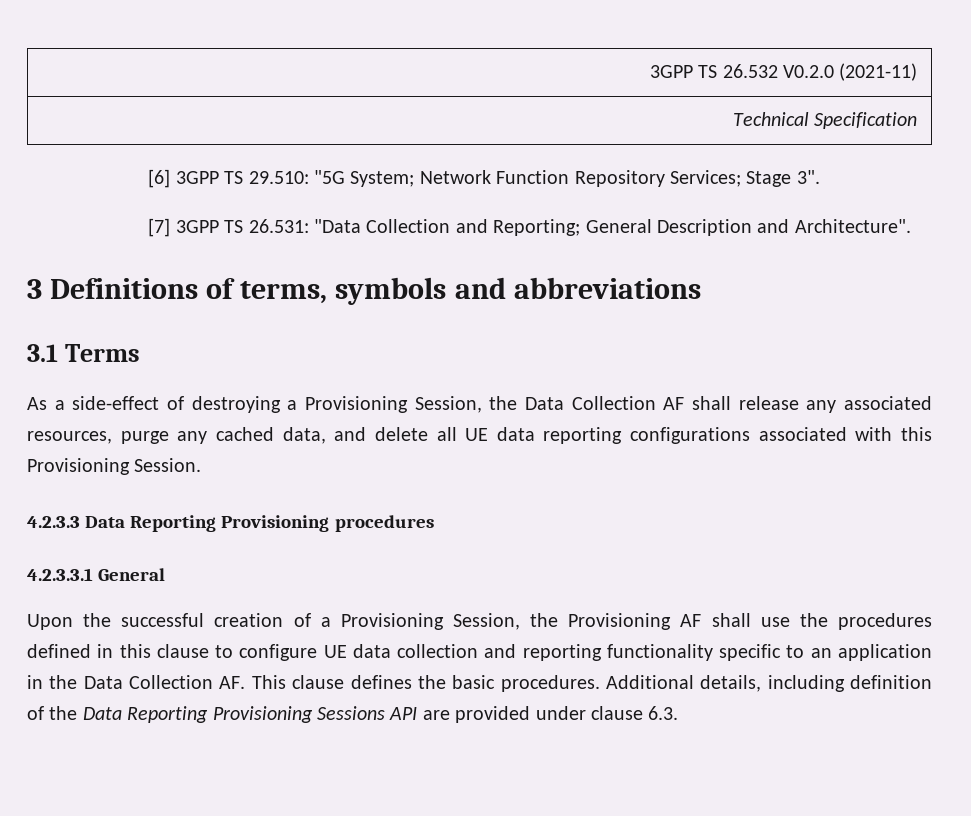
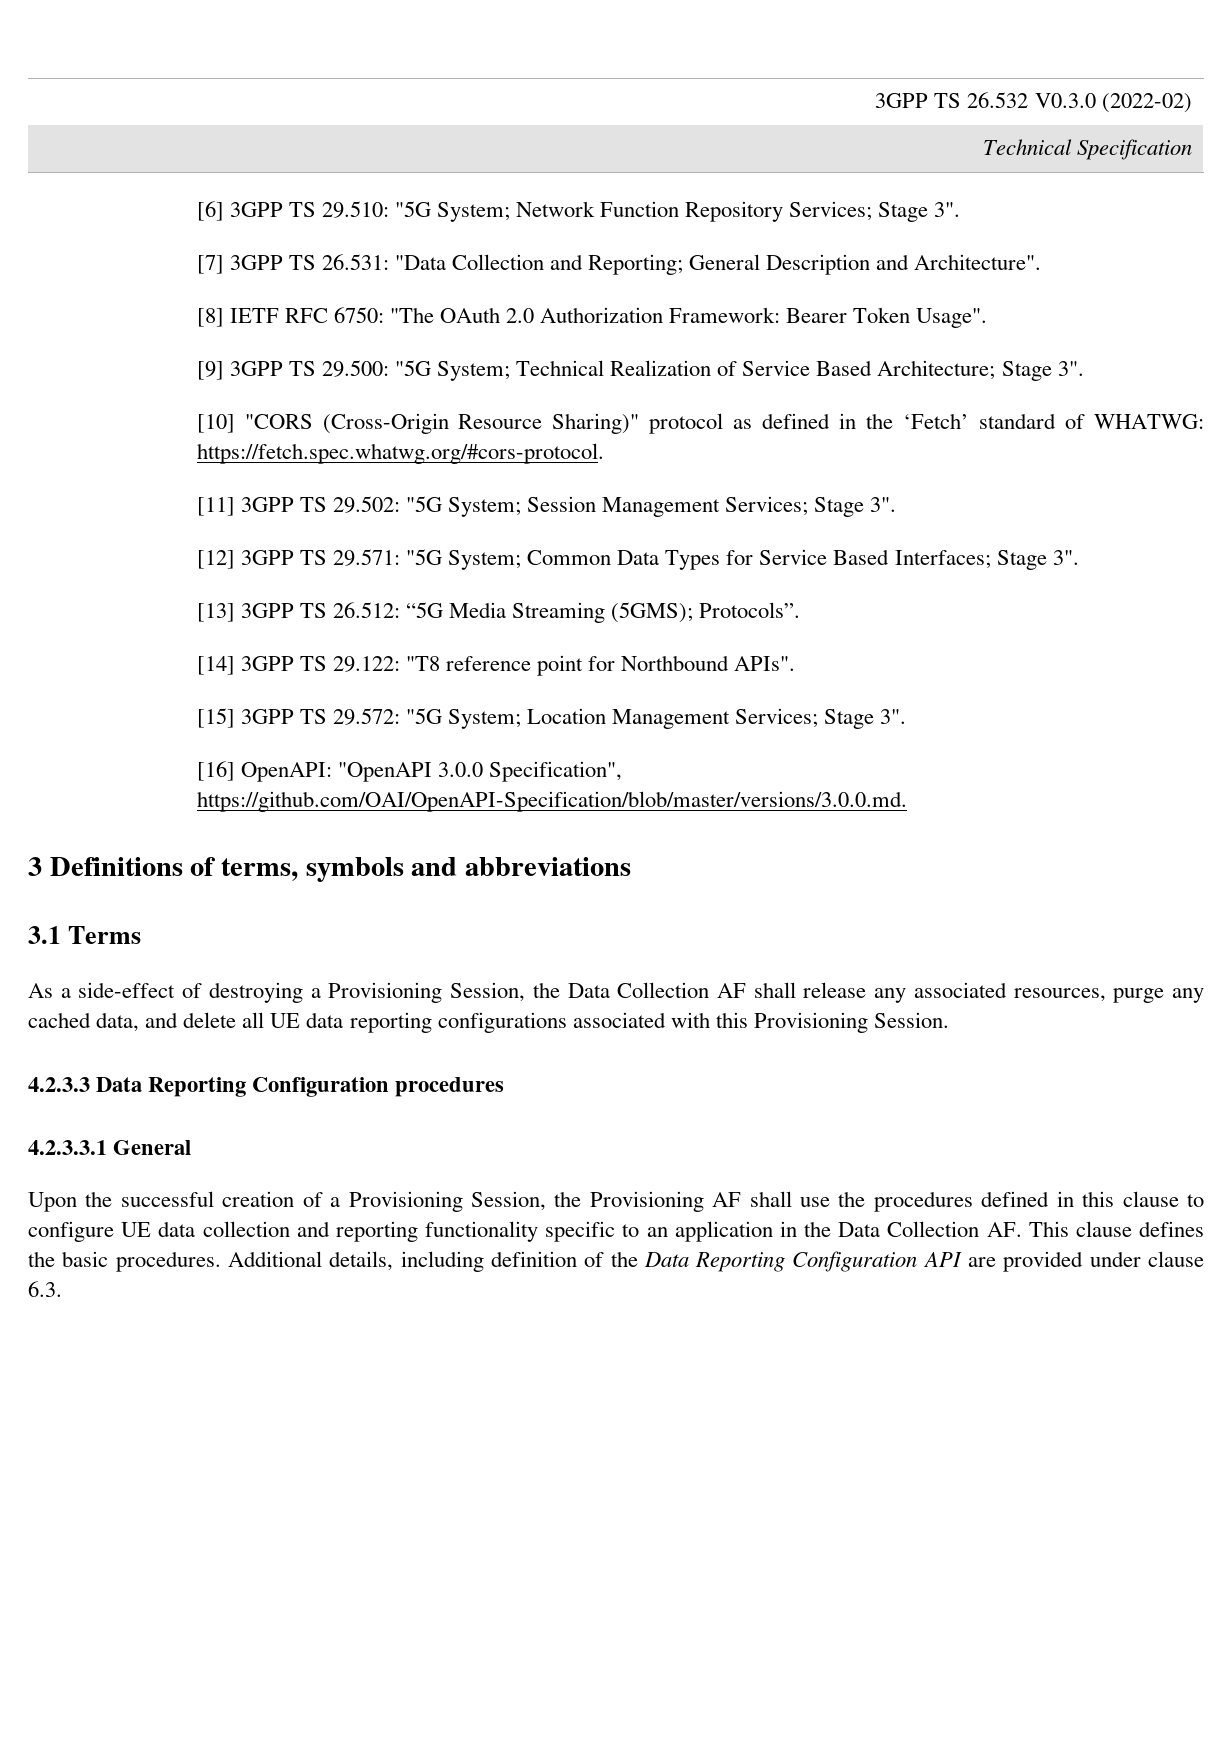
[782,63,918,81] V0.2.0 (2021-11) -> [1034,93,1192,113] V0.3.0 (2022-02)
(911, 226) none -> [196,307,988,328] [196,360,1084,381] [196,413,1204,434] [196,443,604,464] [196,496,897,517] [196,549,1079,570] [196,602,801,623] [196,655,796,676] [196,708,907,729] [196,761,622,782] [196,791,907,812] // [8] IETF RFC 6750: "The OAuth 2.0 Authorization Framework: Bearer Token Usage". // [9] 3GPP TS 29.500: "5G System; Technical Realization of Service Based Architecture; Stage 3". // [10] "CORS (Cross-Origin Resource Sharing)" protocol as defined in the ‘Fetch’ standard of WHATWG: https://fetch.spec.whatwg.org/#cors-protocol. // [11] 3GPP TS 29.502: "5G System; Session Management Services; Stage 3". // [12] 3GPP TS 29.571: "5G System; Common Data Types for Service Based Interfaces; Stage 3". // [13] 3GPP TS 26.512: “5G Media Streaming (5GMS); Protocols”. // [14] 3GPP TS 29.122: "T8 reference point for Northbound APIs". // [15] 3GPP TS 29.572: "5G System; Location Management Services; Stage 3". // [16] OpenAPI: "OpenAPI 3.0.0 Specification", https://github.com/OAI/OpenAPI-Specification/blob/master/versions/3.0.0.md.
[221,515,330,532] Provisioning -> [252,1077,390,1097] Configuration
[212,706,385,723] Provisioning Sessions -> [792,1251,918,1272] Configuration

